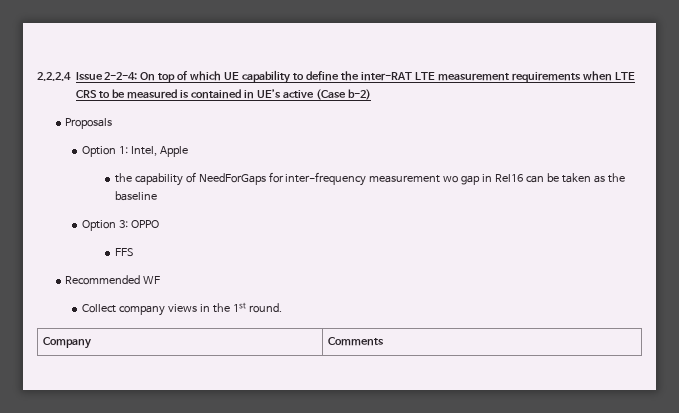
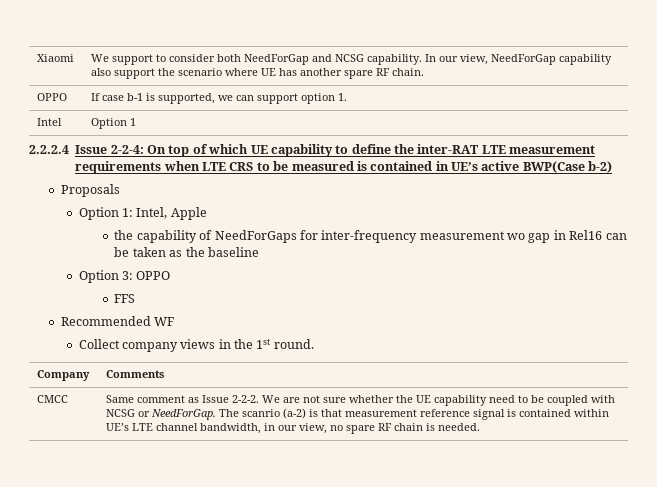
(37, 76) none -> [37,54,75,62] [91,54,613,65] [91,68,425,79] [37,93,68,101] [91,93,348,104] [37,118,63,126] [91,118,137,129] Xiaomi | We support to consider both NeedForGap and NCSG capability. In our view, NeedForGap capability also support the scenario where UE has another spare RF chain. // OPPO | If case b-1 is supported, we can support option 1. // Intel | Option 1 //
[316,89,347,100] (Case -> [522,161,585,173] BWP(Case
(385, 341) none -> [37,395,69,403] [106,395,616,406] [106,408,610,420] [106,423,481,434] // CMCC | Same comment as Issue 2-2-2. We are not sure whether the UE capability need to be coupled with NCSG or NeedForGap. The scanrio (a-2) is that measurement reference signal is contained within UE’s LTE channel bandwidth, in our view, no spare RF chain is needed.

